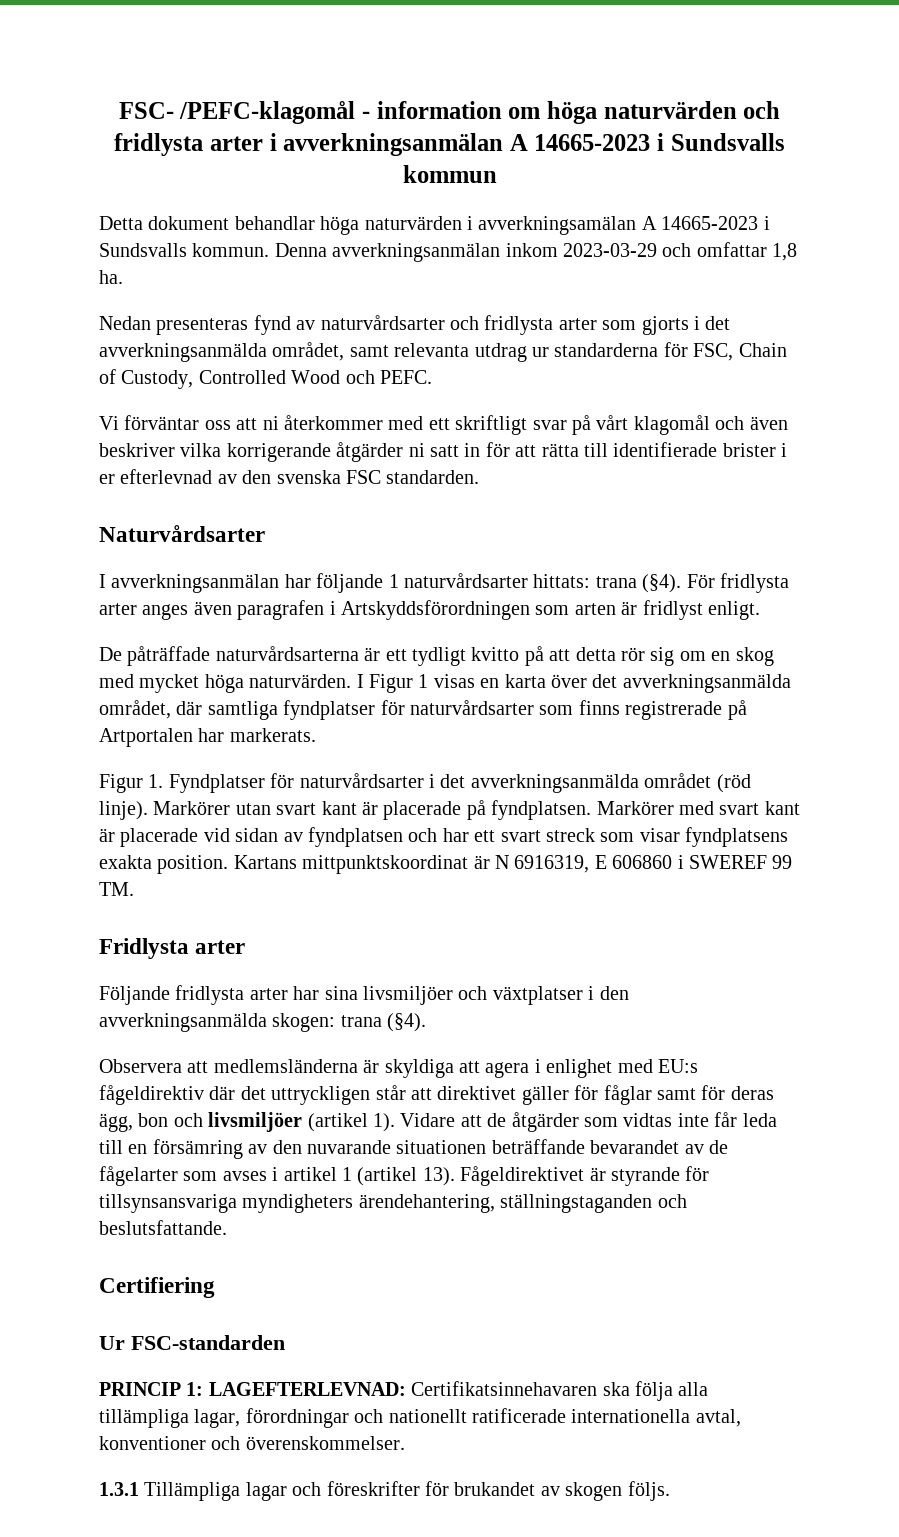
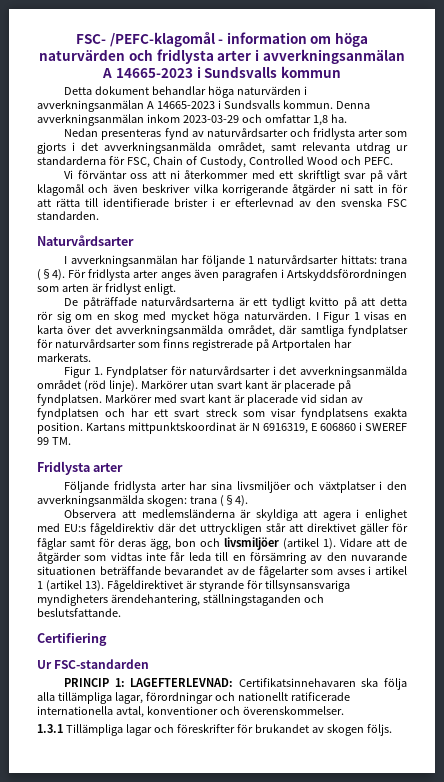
[478,216,637,235] avverkningsamälan -> [37,100,144,112] avverkningsanmälan

